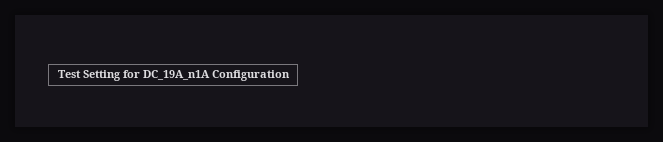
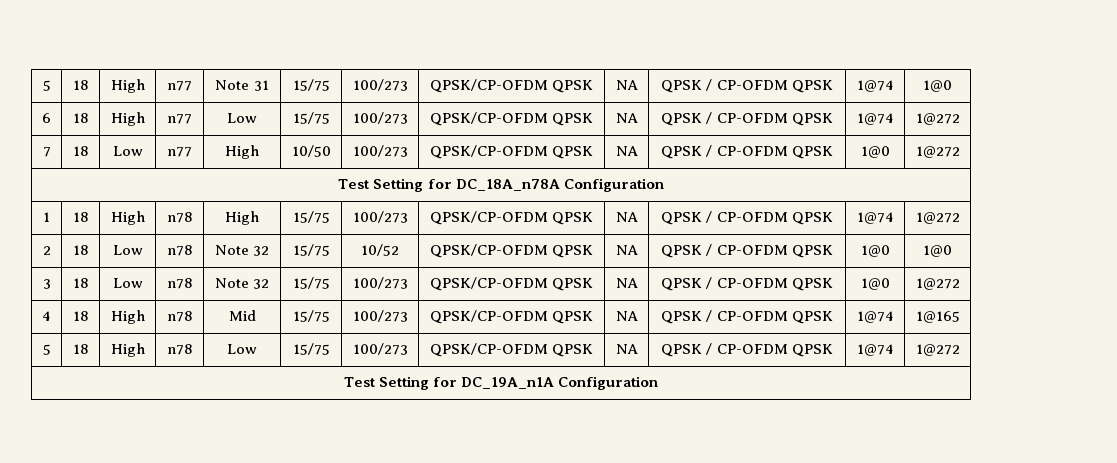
(57, 74) none -> [42,80,51,91] [72,80,89,90] [110,79,145,93] [167,81,192,91] [215,80,269,91] [292,79,330,91] [352,79,408,91] [429,79,594,93] [615,80,638,90] [661,79,833,93] [856,80,894,92] [923,80,952,92] [42,113,51,123] [72,113,89,123] [110,112,145,126] [167,114,192,124] [227,113,257,123] [292,112,330,124] [352,112,408,124] [429,112,594,126] [615,113,638,123] [661,112,833,126] [856,113,894,125] [915,113,960,125] [42,147,51,157] [72,146,89,156] [112,146,143,156] [167,147,192,157] [225,145,259,159] [291,145,331,157] [352,145,408,157] [429,145,594,159] [615,146,638,156] [661,145,833,159] [860,146,890,158] [915,146,960,158] [338,178,664,192] [43,212,50,222] [72,212,89,222] [110,211,145,225] [166,212,193,223] [225,211,259,225] [292,211,330,223] [352,211,408,223] [429,211,594,225] [615,212,638,222] [661,211,833,225] [856,212,894,224] [915,212,960,224] [42,246,51,255] [72,245,89,255] [112,245,143,255] [166,245,193,256] [214,245,270,256] [292,244,330,256] [361,244,399,256] [429,244,594,258] [615,245,638,255] [661,244,833,258] [860,245,890,257] [923,245,952,257] [42,279,51,289] [72,278,89,288] [112,278,143,288] [166,278,193,289] [214,278,270,289] [292,277,330,289] [352,277,408,289] [429,277,594,291] [615,278,638,288] [661,277,833,291] [860,278,890,290] [915,278,960,290] [42,311,51,321] [72,311,89,321] [110,310,145,324] [166,311,193,322] [228,310,256,321] [292,310,330,322] [352,310,408,322] [429,310,594,324] [615,311,638,321] [661,310,833,324] [856,311,894,323] [915,311,960,323] [42,344,51,355] [72,344,89,354] [110,343,145,357] [166,344,193,355] [227,344,257,354] [292,343,330,355] [352,343,408,355] [429,343,594,357] [615,344,638,354] [661,343,833,357] [856,344,894,356] [915,344,960,356] 5 | 18 | High | n77 | Note 31 | 15/75 | 100/273 | QPSK/CP-OFDM QPSK | NA | QPSK / CP-OFDM QPSK | 1@74 | 1@0 // 6 | 18 | High | n77 | Low | 15/75 | 100/273 | QPSK/CP-OFDM QPSK | NA | QPSK / CP-OFDM QPSK | 1@74 | 1@272 // 7 | 18 | Low | n77 | High | 10/50 | 100/273 | QPSK/CP-OFDM QPSK | NA | QPSK / CP-OFDM QPSK | 1@0 | 1@272 // Test Setting for DC_18A_n78A Configuration // 1 | 18 | High | n78 | High | 15/75 | 100/273 | QPSK/CP-OFDM QPSK | NA | QPSK / CP-OFDM QPSK | 1@74 | 1@272 // 2 | 18 | Low | n78 | Note 32 | 15/75 | 10/52 | QPSK/CP-OFDM QPSK | NA | QPSK / CP-OFDM QPSK | 1@0 | 1@0 // 3 | 18 | Low | n78 | Note 32 | 15/75 | 100/273 | QPSK/CP-OFDM QPSK | NA | QPSK / CP-OFDM QPSK | 1@0 | 1@272 // 4 | 18 | High | n78 | Mid | 15/75 | 100/273 | QPSK/CP-OFDM QPSK | NA | QPSK / CP-OFDM QPSK | 1@74 | 1@165 // 5 | 18 | High | n78 | Low | 15/75 | 100/273 | QPSK/CP-OFDM QPSK | NA | QPSK / CP-OFDM QPSK | 1@74 | 1@272 //

